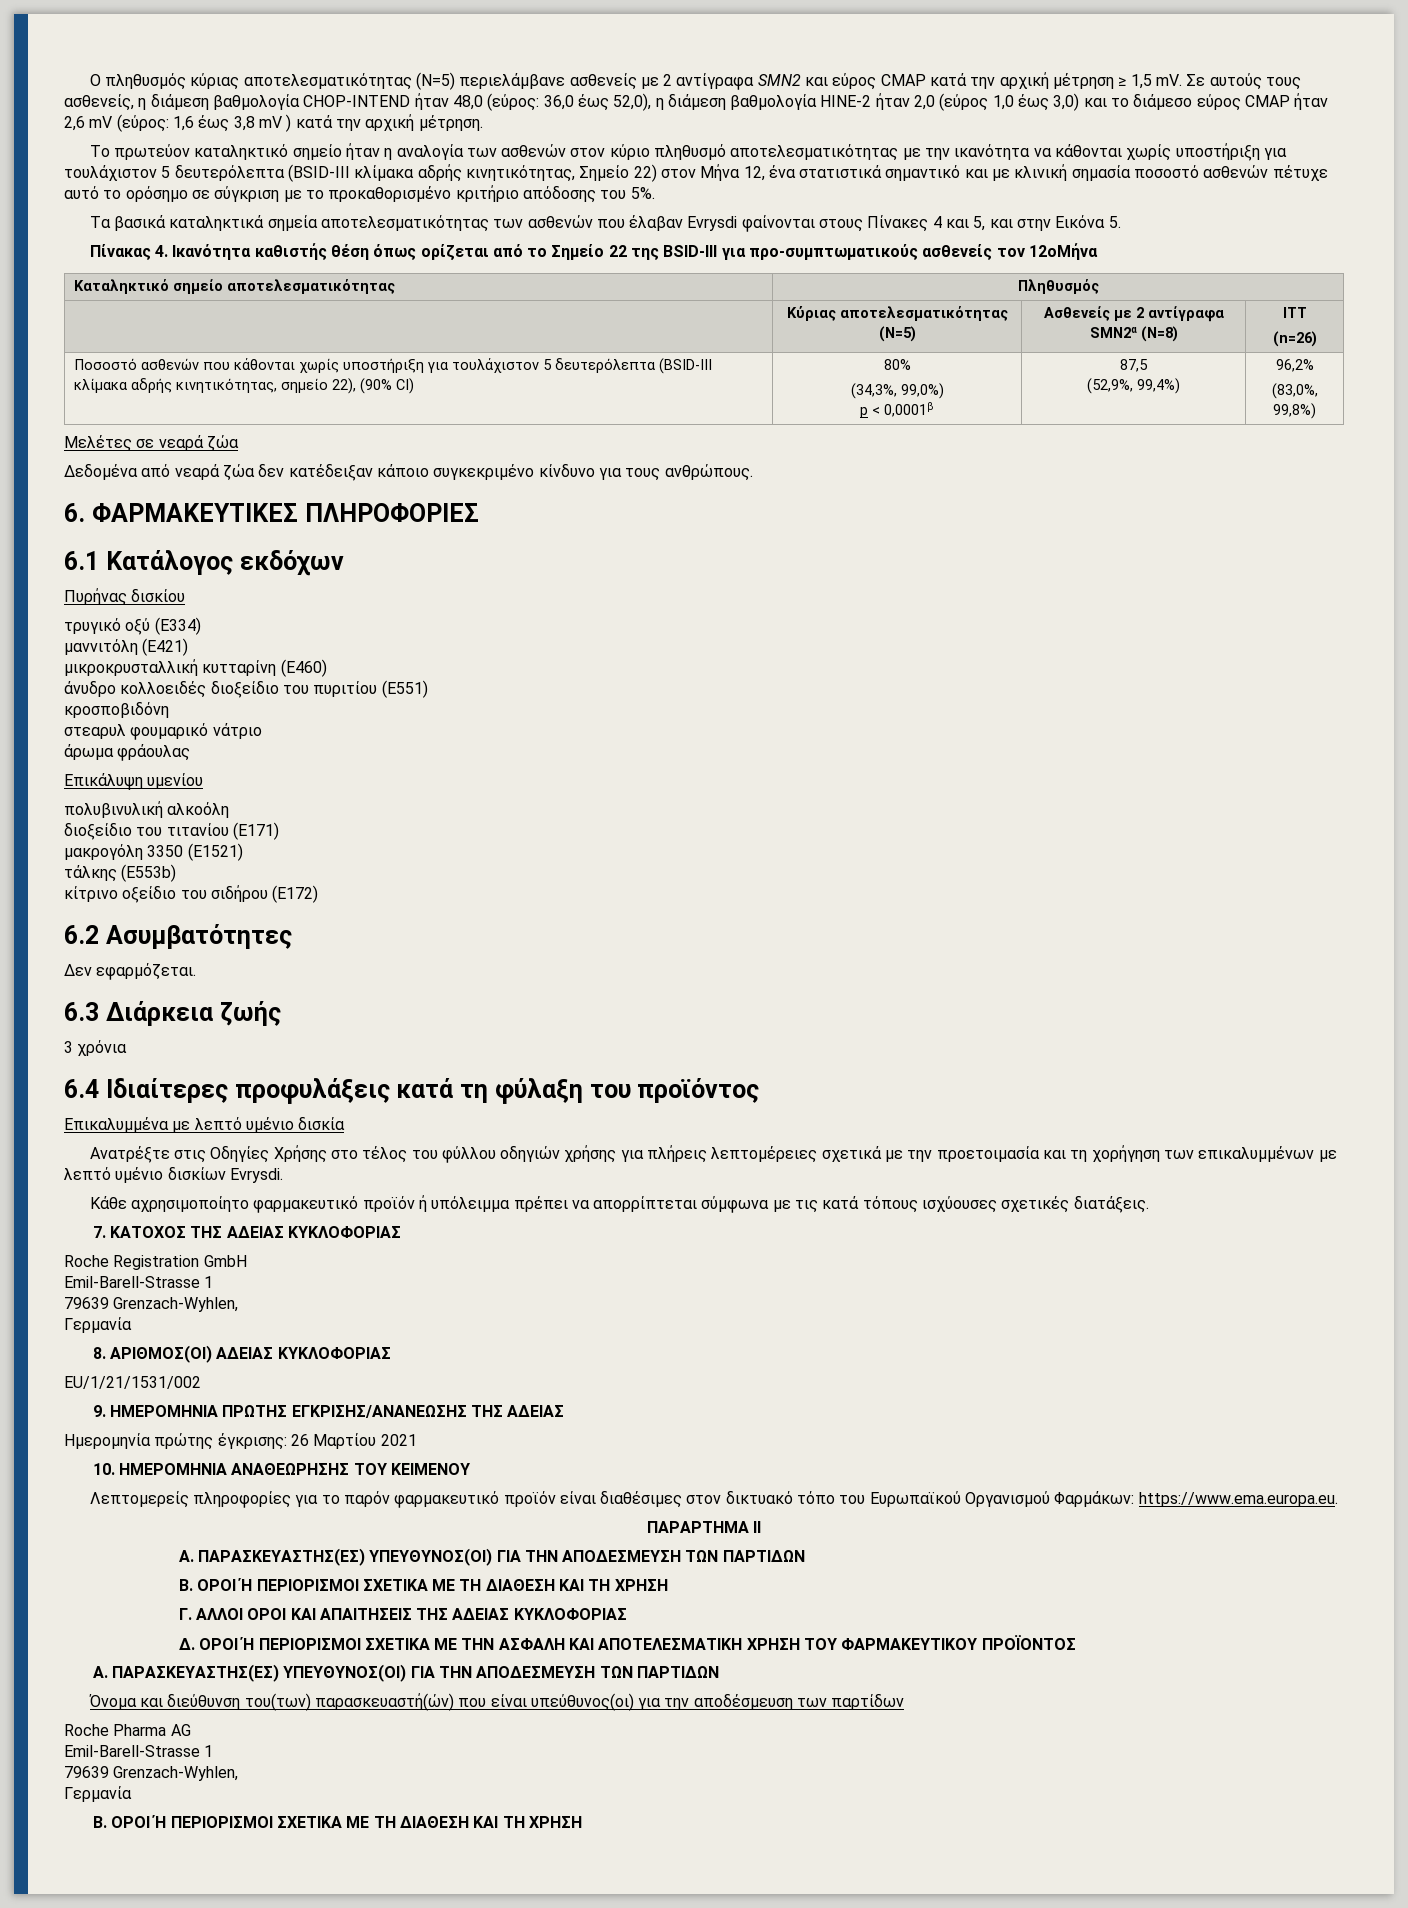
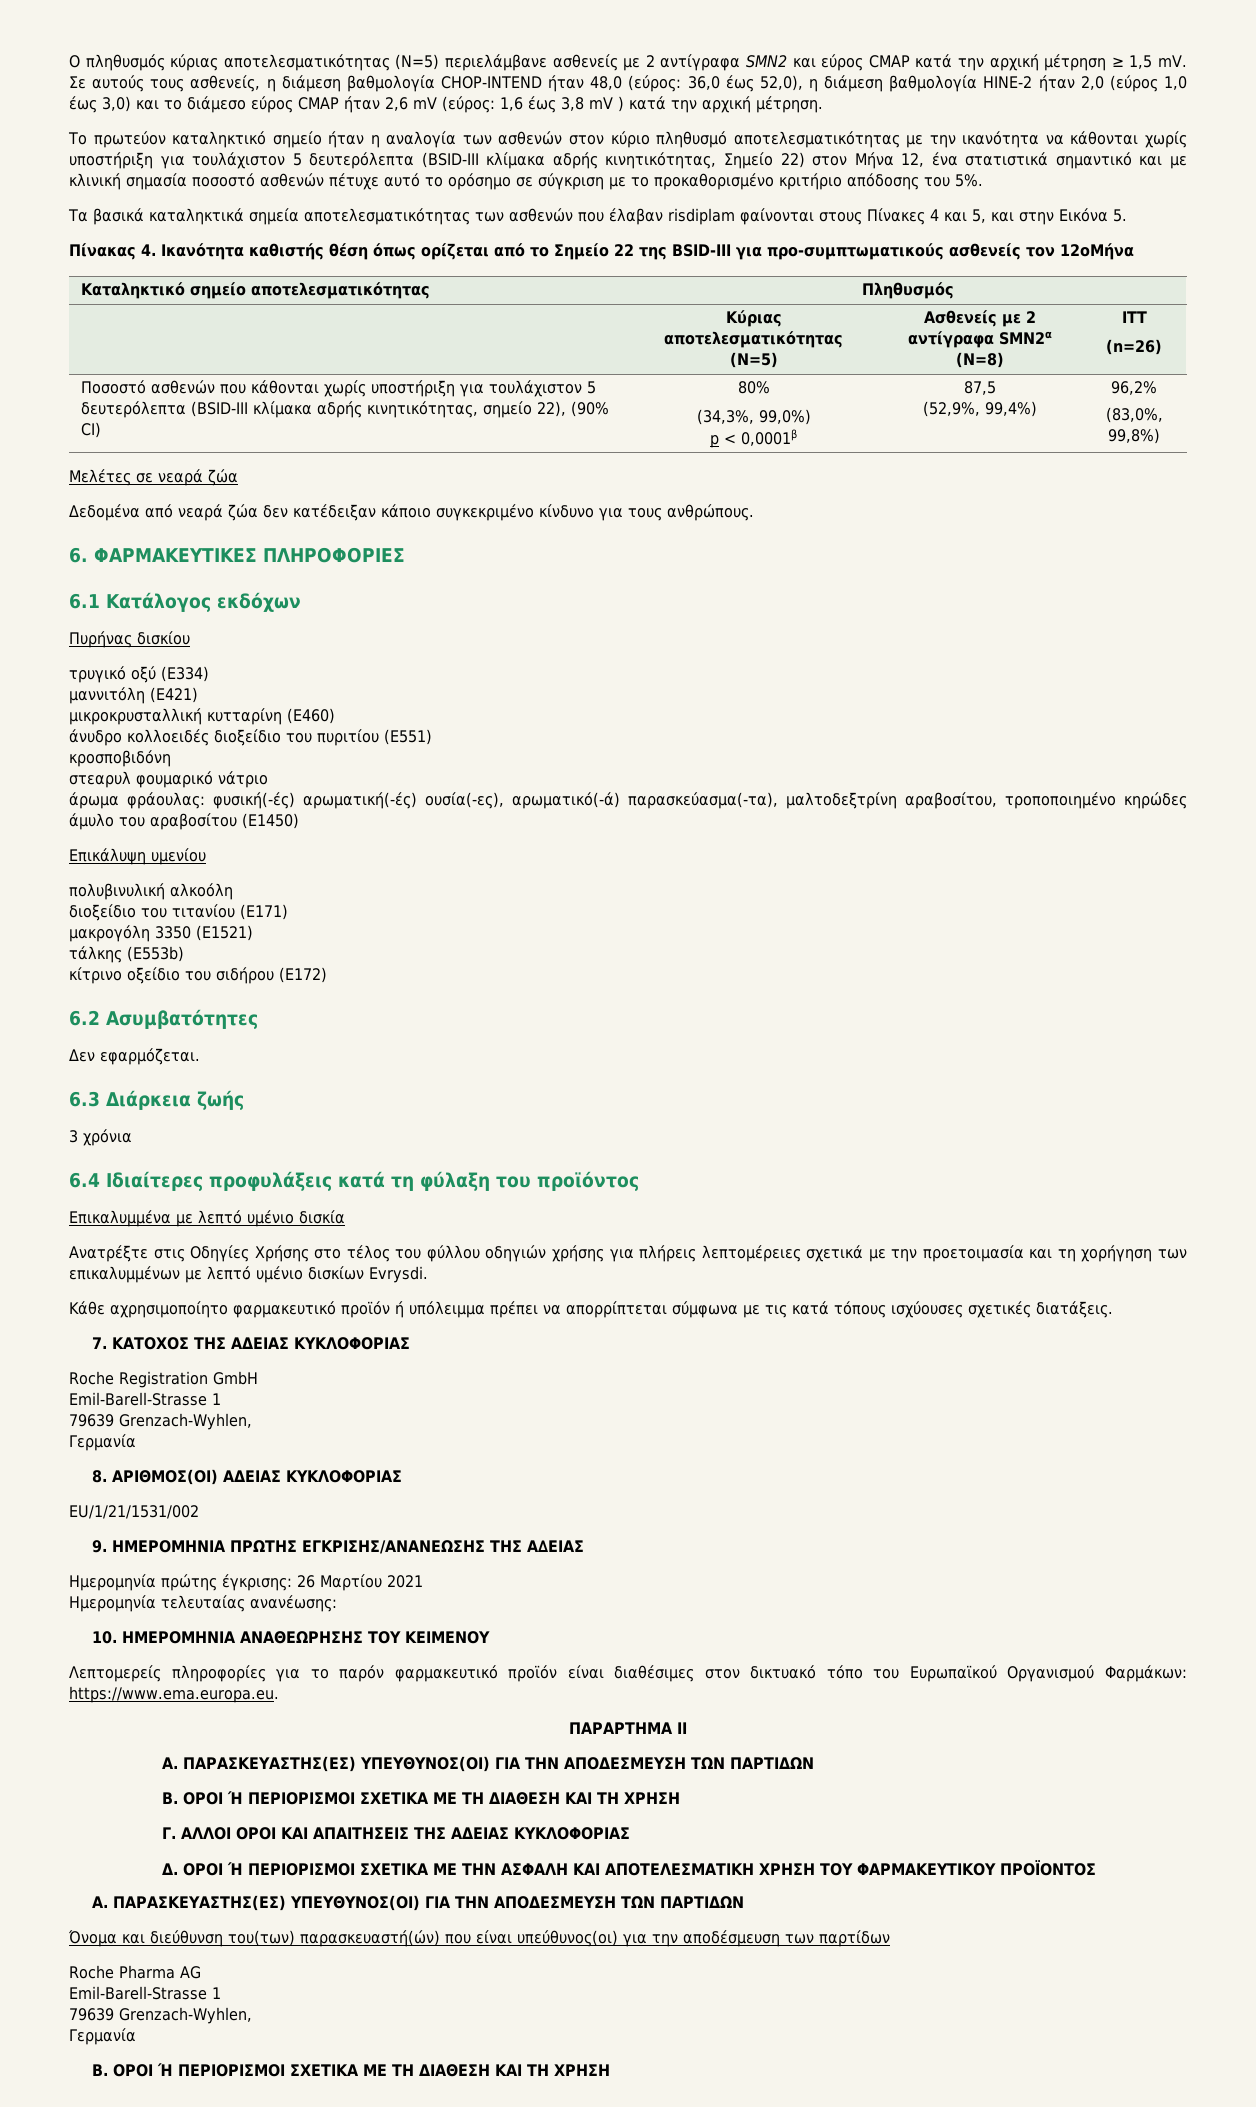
[687,216,738,231] Evrysdi -> [668,208,735,225] risdiplam
[117,744,191,761] φράουλας -> [127,792,1187,809] [69,813,299,830] φράουλας: φυσική(-ές) αρωματική(-ές) ουσία(-ες), αρωματικό(-ά) παρασκεύασμα(-τα), μαλτοδεξτρίνη αραβοσίτου, τροποποιημένο κηρώδες άμυλο του αραβοσίτου (E1450)
(417, 1440) none -> [69,1595,337,1612] // Ημερομηνία τελευταίας ανανέωσης:

